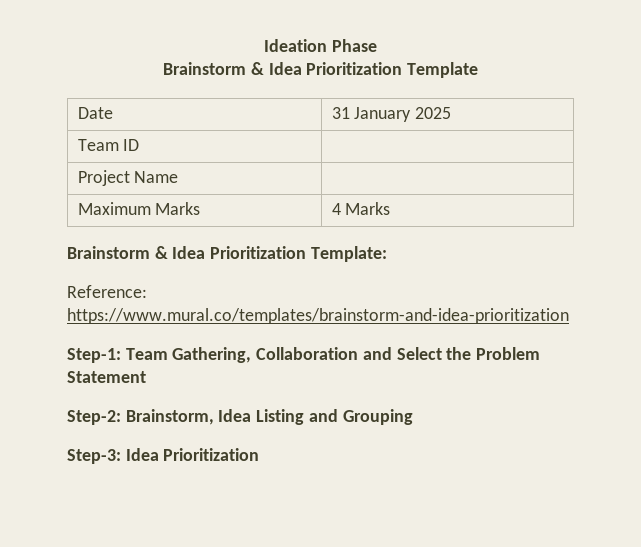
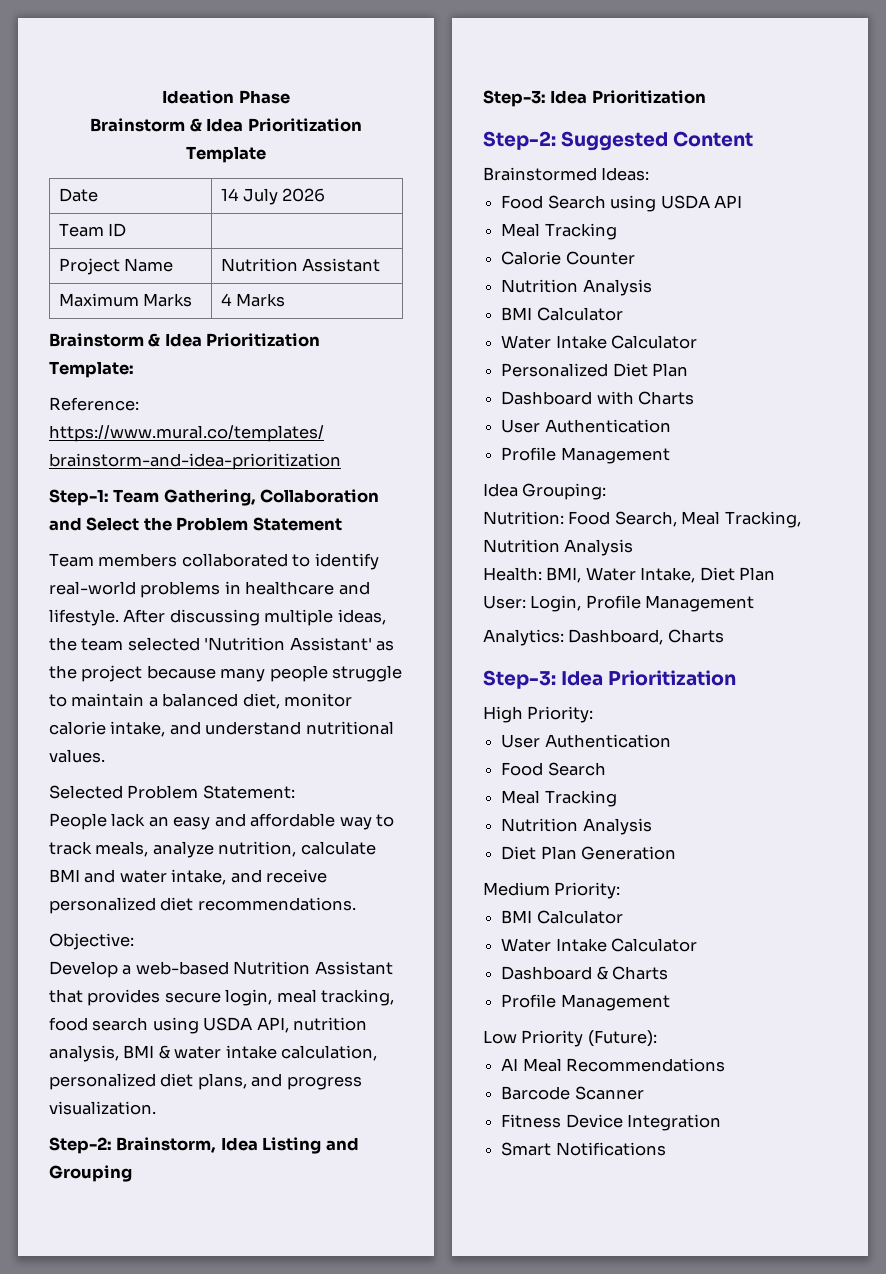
[331,107,452,122] 31 January 2025 -> [220,188,326,205] 14 July 2026
(179, 177) none -> [220,258,380,272] Nutrition Assistant
(146, 377) none -> [49,553,379,570] [49,581,370,598] [49,609,386,626] [49,637,395,651] [49,665,403,682] [49,693,353,709] [49,721,394,737] [49,749,105,763] [49,785,295,799] [49,813,395,830] [49,841,376,858] [49,869,328,885] [49,897,356,914] [49,933,134,950] [49,961,393,978] [49,989,395,1006] [49,1017,368,1034] [49,1045,378,1062] [49,1073,362,1090] [49,1101,156,1115] // Team members collaborated to identify real-world problems in healthcare and lifestyle. After discussing multiple ideas, the team selected 'Nutrition Assistant' as the project because many people struggle to maintain a balanced diet, monitor calorie intake, and understand nutritional values. // Selected Problem Statement: // People lack an easy and affordable way to track meals, analyze nutrition, calculate BMI and water intake, and receive personalized diet recommendations. // Objective: // Develop a web-based Nutrition Assistant that provides secure login, meal tracking, food search using USDA API, nutrition analysis, BMI & water intake calculation, personalized diet plans, and progress visualization.
(260, 454) none -> [483,131,754,151] [483,167,650,181] [501,195,742,212] [501,223,617,240] [501,251,635,265] [501,279,652,296] [501,307,623,321] [501,335,698,349] [501,363,689,377] [501,391,695,405] [501,419,671,433] [501,447,670,464] [483,483,607,500] [483,511,801,528] [483,539,634,556] [483,567,776,583] [483,595,755,612] [483,629,724,646] [483,670,737,689] [483,706,594,723] [501,734,671,748] [501,762,606,776] [501,790,617,807] [501,818,652,835] [501,846,677,860] [483,882,621,899] [501,910,623,924] [501,938,698,952] [501,966,669,980] [501,994,670,1011] [483,1030,657,1047] [501,1058,726,1072] [501,1086,644,1100] [501,1114,722,1131] [501,1142,666,1156] // Step-2: Suggested Content // Brainstormed Ideas: // Food Search using USDA API // Meal Tracking // Calorie Counter // Nutrition Analysis // BMI Calculator // Water Intake Calculator // Personalized Diet Plan // Dashboard with Charts // User Authentication // Profile Management // Idea Grouping: // Nutrition: Food Search, Meal Tracking, Nutrition Analysis // Health: BMI, Water Intake, Diet Plan // User: Login, Profile Management // Analytics: Dashboard, Charts // Step-3: Idea Prioritization // High Priority: // User Authentication // Food Search // Meal Tracking // Nutrition Analysis // Diet Plan Generation // Medium Priority: // BMI Calculator // Water Intake Calculator // Dashboard & Charts // Profile Management // Low Priority (Future): // AI Meal Recommendations // Barcode Scanner // Fitness Device Integration // Smart Notifications

